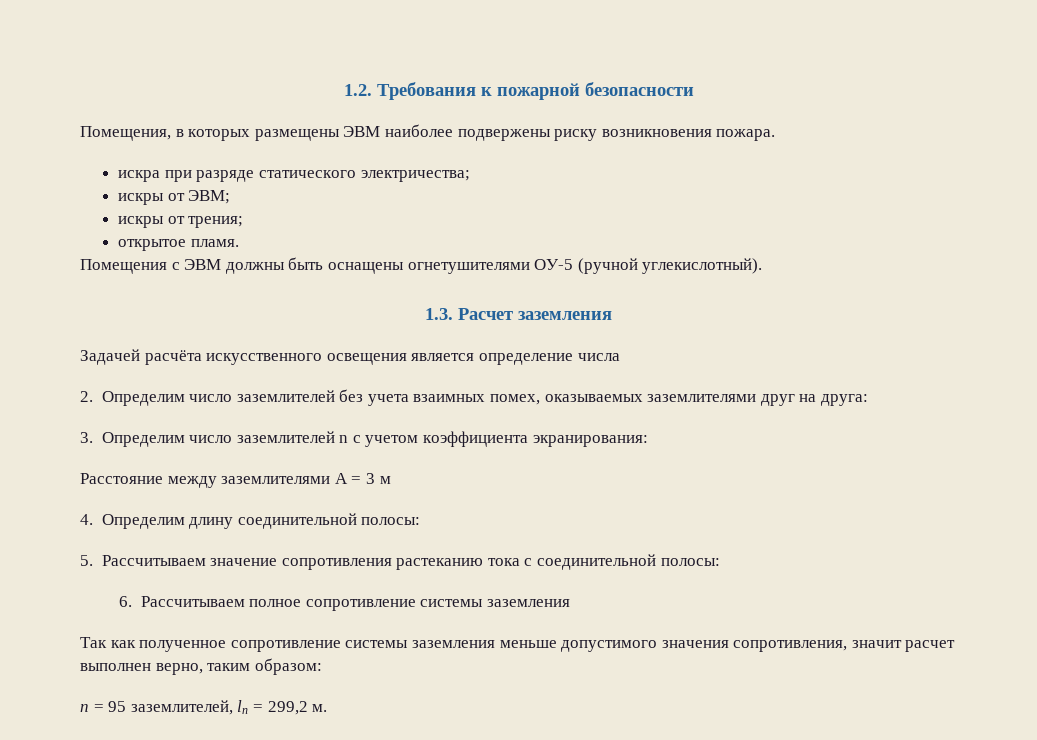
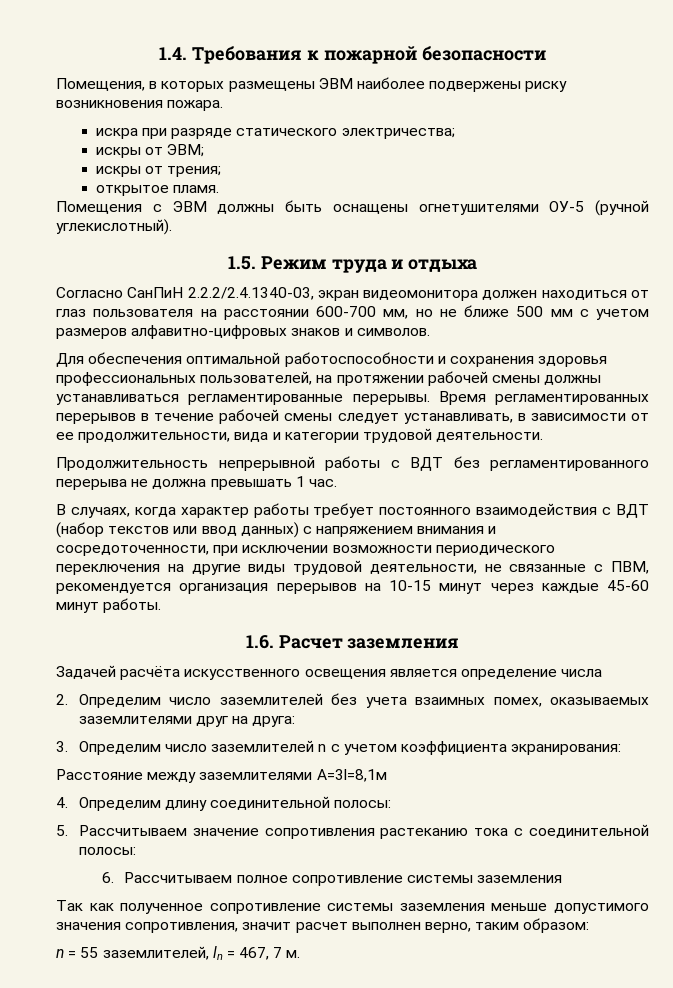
[343,84,372,96] 1.2. -> [159,47,188,60] 1.4.
[425,308,453,320] 1.3. -> [227,256,478,273] [56,287,649,301] [56,305,649,320] [56,325,430,339] [56,352,608,367] [56,371,602,386] [56,391,649,405] [56,409,650,424] [56,428,544,443] [56,456,649,471] [56,476,337,490] [56,503,650,518] [56,522,497,538] [56,545,555,556] [56,560,649,575] [56,580,649,594] [56,598,162,613] [245,635,274,649] 1.5. Режим труда и отдыха // Согласно СанПиН 2.2.2/2.4.1340-03, экран видеомонитора должен находиться от глаз пользователя на расстоянии 600-700 мм, но не ближе 500 мм с учетом размеров алфавитно-цифровых знаков и символов. // Для обеспечения оптимальной работоспособности и сохранения здоровья профессиональных пользователей, на протяжении рабочей смены должны устанавливаться регламентированные перерывы. Время регламентированных перерывов в течение рабочей смены следует устанавливать, в зависимости от ее продолжительности, вида и категории трудовой деятельности. // Продолжительность непрерывной работы с ВДТ без регламентированного перерыва не должна превышать 1 час. // В случаях, когда характер работы требует постоянного взаимодействия с ВДТ (набор текстов или ввод данных) с напряжением внимания и сосредоточенности, при исключении возможности периодического переключения на другие виды трудовой деятельности, не связанные с ПВМ, рекомендуется организация перерывов на 10-15 минут через каждые 45-60 минут работы. // 1.6.
[334,473,391,484] A = 3 м -> [316,769,387,782] А=3l=8,1м
[108,701,127,712] 95 -> [80,947,99,958] 55
[267,701,308,715] 299,2 -> [239,947,283,960] 467, 7

